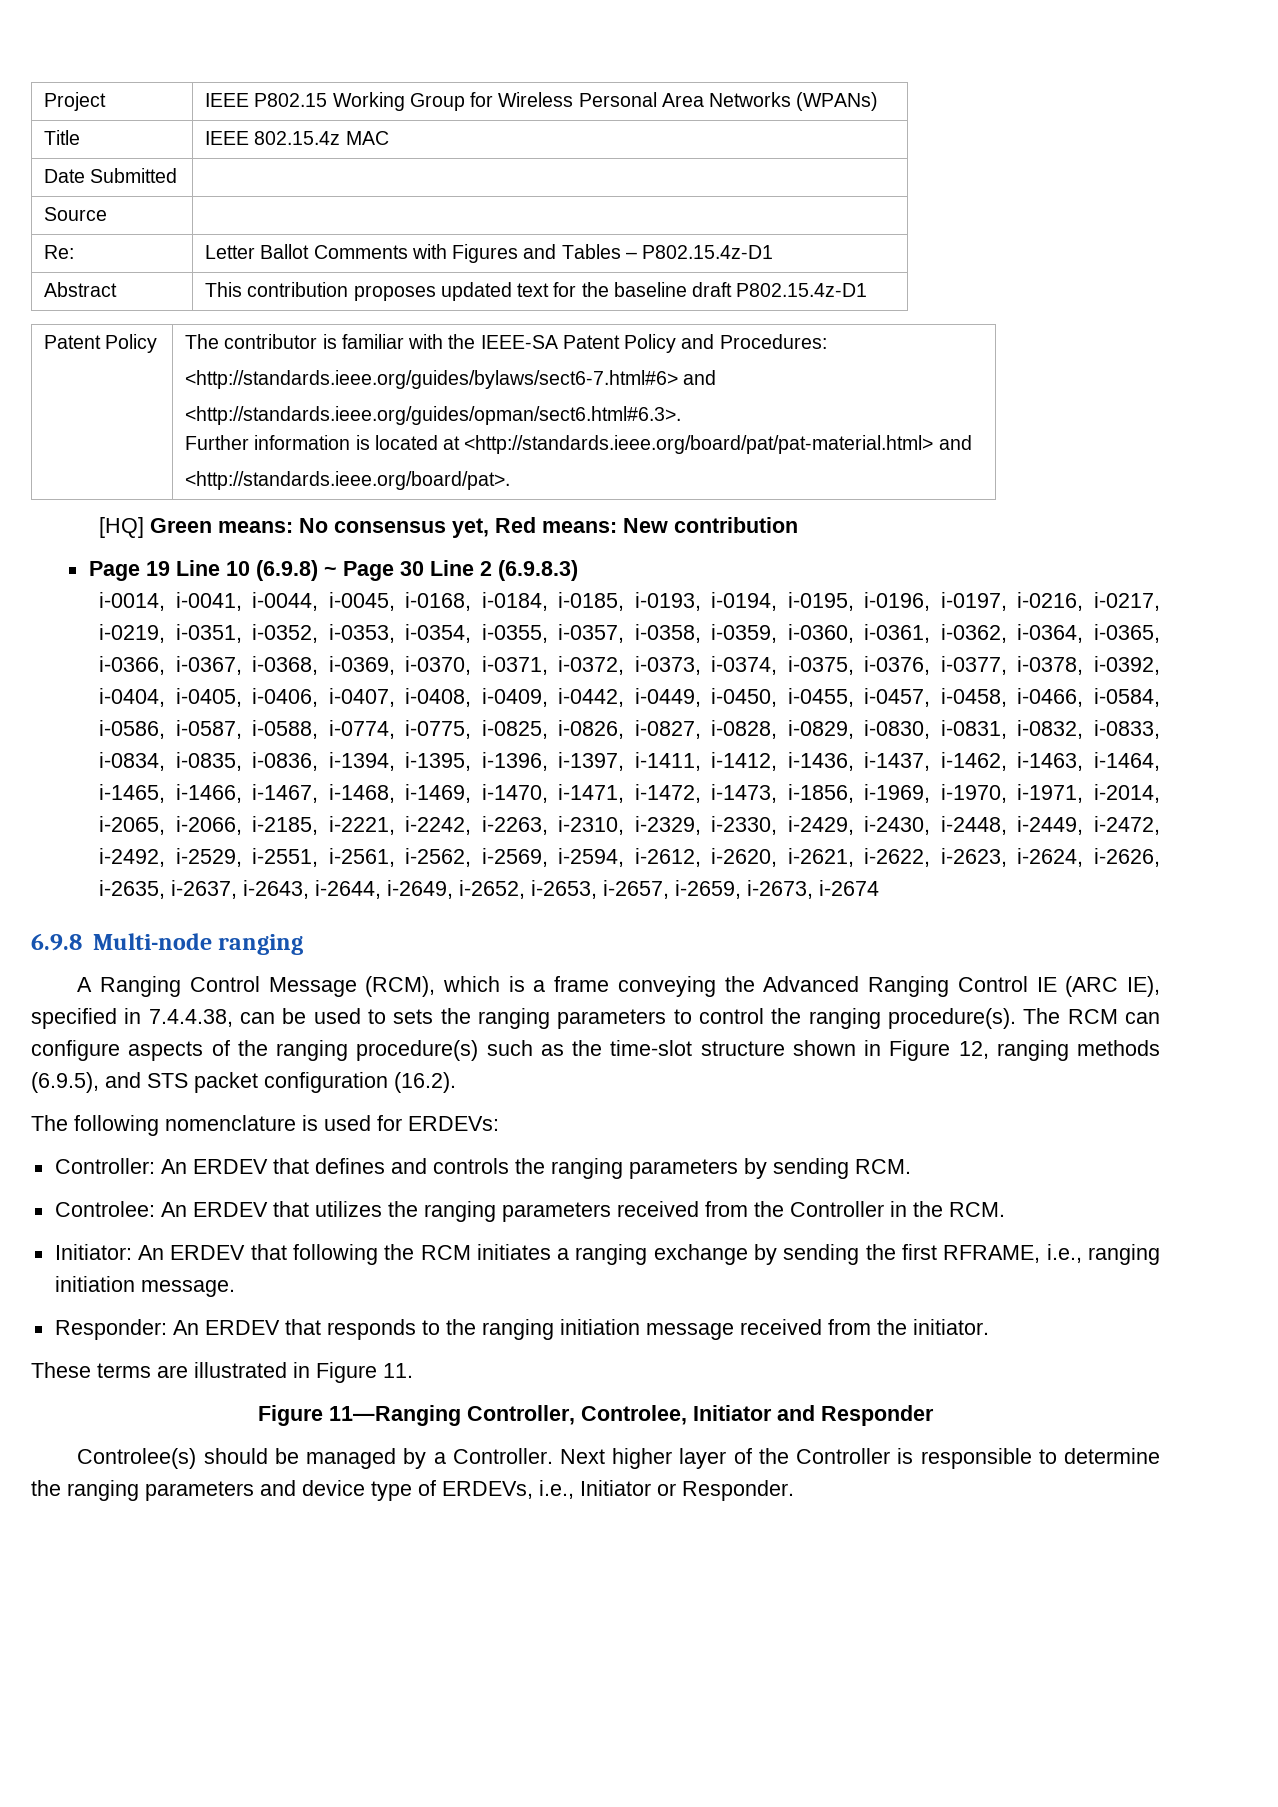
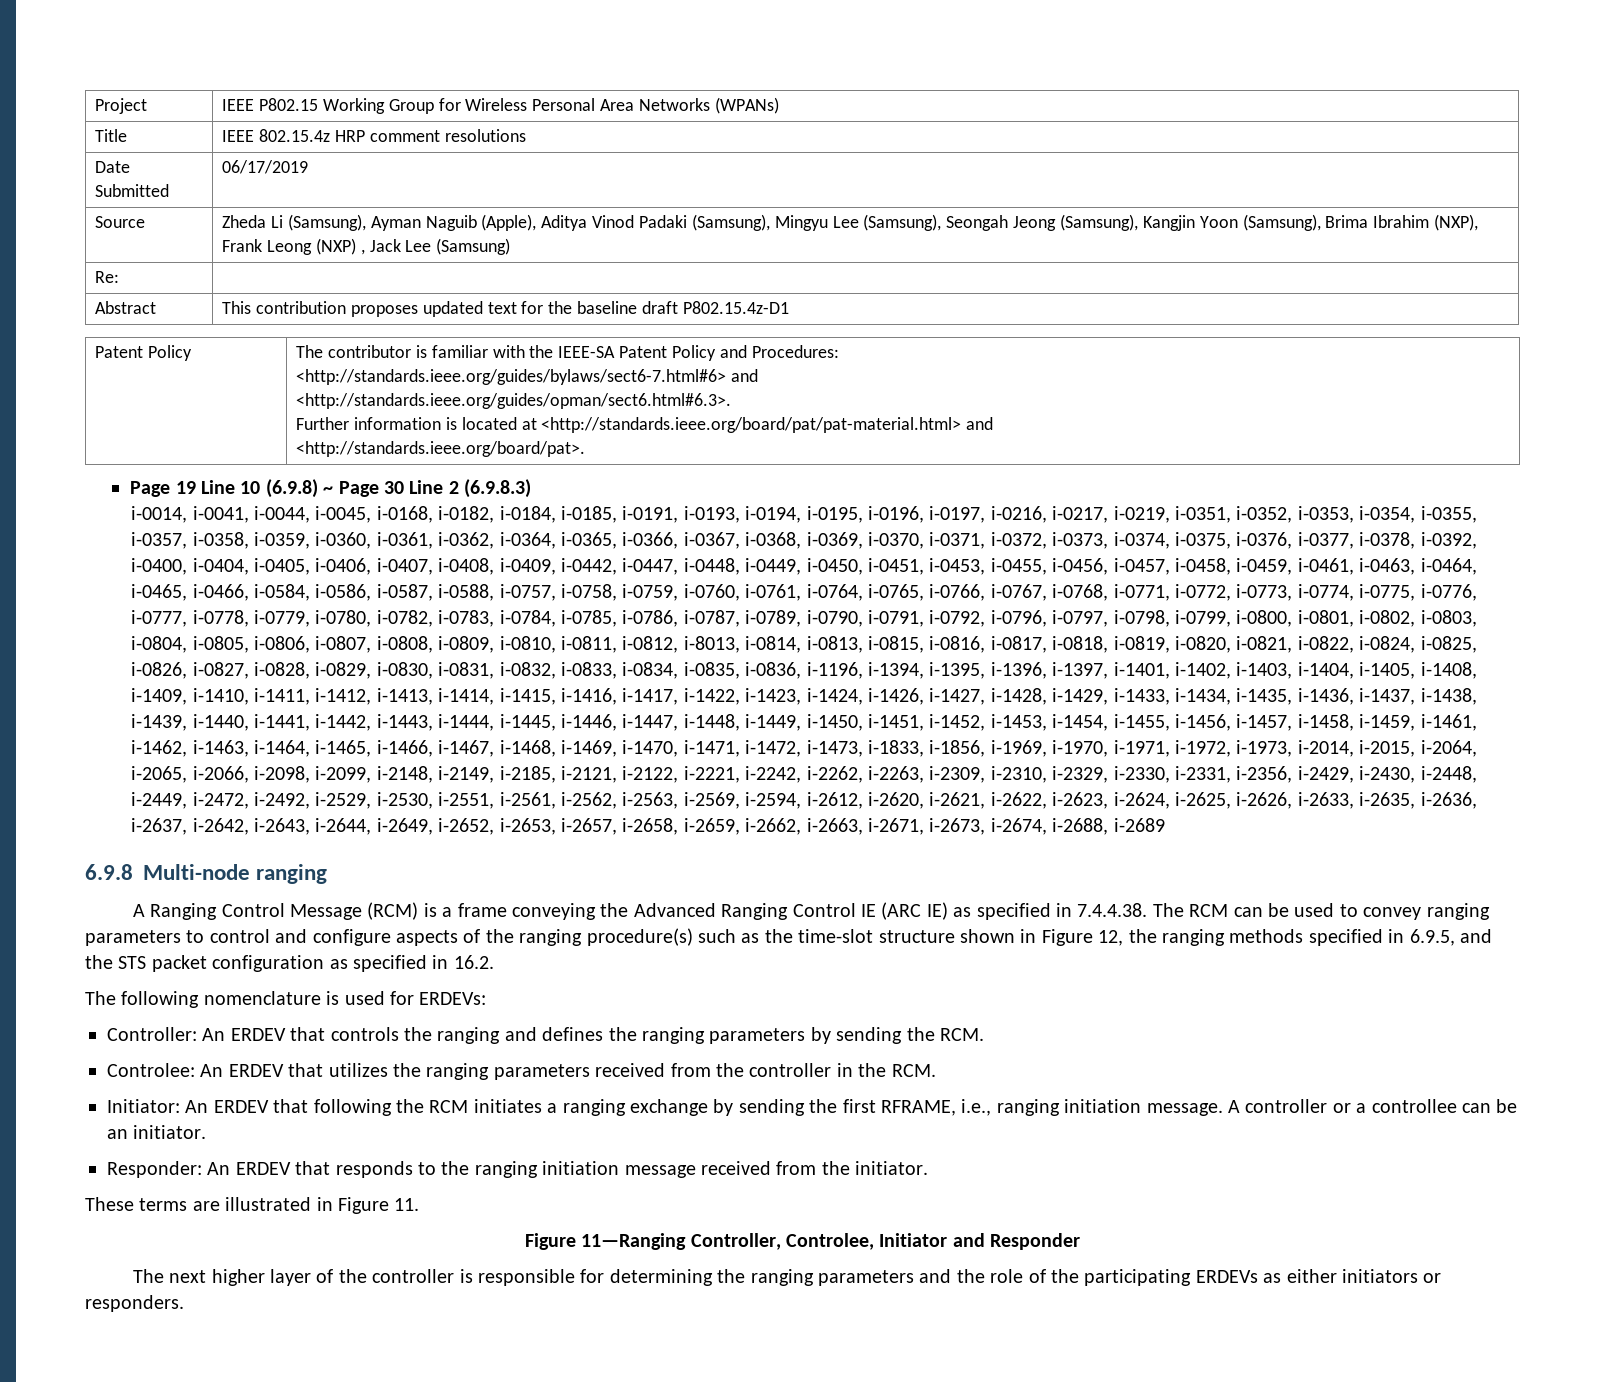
[345,131,389,145] MAC -> [334,129,526,142] HRP comment resolutions
(178, 175) none -> [222,160,309,174] 06/17/2019
[44,245,75,259] [205,244,774,263] // Re: | Letter Ballot Comments with Figures and Tables – P802.15.4z-D1 -> [222,214,1479,231] [222,238,511,255] [95,271,120,283] Zheda Li (Samsung), Ayman Naguib (Apple), Aditya Vinod Padaki (Samsung), Mingyu Lee (Samsung), Seongah Jeong (Samsung), Kangjin Yoon (Samsung), Brima Ibrahim (NXP), Frank Leong (NXP) , Jack Lee (Samsung) // Re: |
[99,517,799,538] // [HQ] Green means: No consensus yet, Red means: New contribution -> (586, 449) none
(472, 601) none -> [438,506,495,523] i-0182,
(625, 601) none -> [622,506,679,523] i-0191,
(1160, 665) none -> [131,558,188,575] i-0400,
[634,688,1007,707] i-0449, i-0450, i-0455, i-0457, i-0458, -> [622,558,1477,575] [131,584,188,601] i-0447, i-0448, i-0449, i-0450, i-0451, i-0453, i-0455, i-0456, i-0457, i-0458, i-0459, i-0461, i-0463, i-0464, i-0465,
[328,720,472,739] i-0774, i-0775, -> [499,584,1477,601] [131,610,1477,627] [131,636,1416,653] i-0757, i-0758, i-0759, i-0760, i-0761, i-0764, i-0765, i-0766, i-0767, i-0768, i-0771, i-0772, i-0773, i-0774, i-0775, i-0776, i-0777, i-0778, i-0779, i-0780, i-0782, i-0783, i-0784, i-0785, i-0786, i-0787, i-0789, i-0790, i-0791, i-0792, i-0796, i-0797, i-0798, i-0799, i-0800, i-0801, i-0802, i-0803, i-0804, i-0805, i-0806, i-0807, i-0808, i-0809, i-0810, i-0811, i-0812, i-8013, i-0814, i-0813, i-0815, i-0816, i-0817, i-0818, i-0819, i-0820, i-0821, i-0822, i-0824,
(319, 761) none -> [806,662,863,679] i-1196,
[634,752,931,771] i-1411, i-1412, i-1436, i-1437, -> [1113,662,1477,679] [131,688,1477,705] [131,714,1477,731] i-1401, i-1402, i-1403, i-1404, i-1405, i-1408, i-1409, i-1410, i-1411, i-1412, i-1413, i-1414, i-1415, i-1416, i-1417, i-1422, i-1423, i-1424, i-1426, i-1427, i-1428, i-1429, i-1433, i-1434, i-1435, i-1436, i-1437, i-1438, i-1439, i-1440, i-1441, i-1442, i-1443, i-1444, i-1445, i-1446, i-1447, i-1448, i-1449, i-1450, i-1451, i-1452, i-1453, i-1454, i-1455, i-1456, i-1457, i-1458, i-1459, i-1461,
(778, 793) none -> [868,740,925,757] i-1833,
[1094,784,1160,803] [99,816,548,835] i-2014, i-2065, i-2066, i-2185, i-2221, i-2242, i-2263, -> [1175,740,1477,757] [131,766,986,783] i-1972, i-1973, i-2014, i-2015, i-2064, i-2065, i-2066, i-2098, i-2099, i-2148, i-2149, i-2185, i-2121, i-2122, i-2221, i-2242, i-2262, i-2263, i-2309,
(778, 825) none -> [1175,766,1293,783] i-2331, i-2356,
(242, 857) none -> [376,792,433,809] i-2530,
(472, 857) none -> [622,792,679,809] i-2563,
[1094,848,1160,867] [99,880,238,899] i-2626, i-2635, i-2637, -> [1175,792,1477,809] [131,818,249,835] i-2625, i-2626, i-2633, i-2635, i-2636, i-2637, i-2642,
[675,880,880,899] i-2659, i-2673, i-2674 -> [622,818,1165,835] i-2658, i-2659, i-2662, i-2663, i-2671, i-2673, i-2674, i-2688, i-2689
[365,976,500,997] (RCM), which -> [367,902,419,920] (RCM)
[1127,976,1160,997] [31,1008,233,1029] IE), specified in 7.4.4.38, -> [926,902,1229,920] IE) as specified in 7.4.4.38. The RCM
[393,1008,471,1024] sets the -> [1363,907,1422,920] convey
[771,1008,1160,1029] the ranging procedure(s). The RCM can -> [275,929,308,943] and
(989, 1050) none -> [1128,929,1157,943] the
[31,1072,456,1093] (6.9.5), and STS packet configuration (16.2). -> [1308,929,1493,946] [85,955,494,972] specified in 6.9.5, and the STS packet configuration as specified in 16.2.
[314,1158,509,1174] defines and controls -> [330,1027,604,1044] controls the ranging and defines
(849, 1168) none -> [906,1027,935,1041] the
[789,1201,884,1217] Controller -> [749,1063,832,1077] controller
(235, 1288) none -> [1228,1099,1518,1113] [107,1125,207,1139] A controller or a controllee can be an initiator.
[77,1448,605,1469] Controlee(s) should be managed by a Controller. Next -> [132,1269,207,1283] The next
[796,1448,891,1464] Controller -> [372,1269,455,1283] controller
[1038,1448,1160,1464] to determine -> [580,1269,713,1286] for determining
[302,1480,794,1501] device type of ERDEVs, i.e., Initiator or Responder. -> [956,1269,1442,1286] [85,1295,184,1312] the role of the participating ERDEVs as either initiators or responders.

